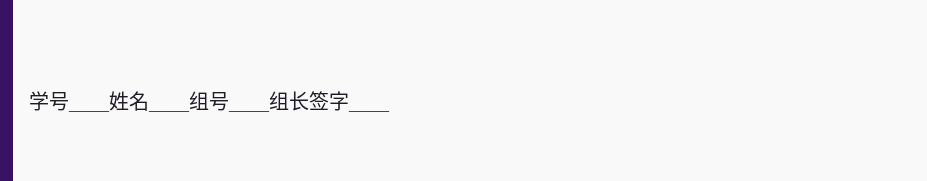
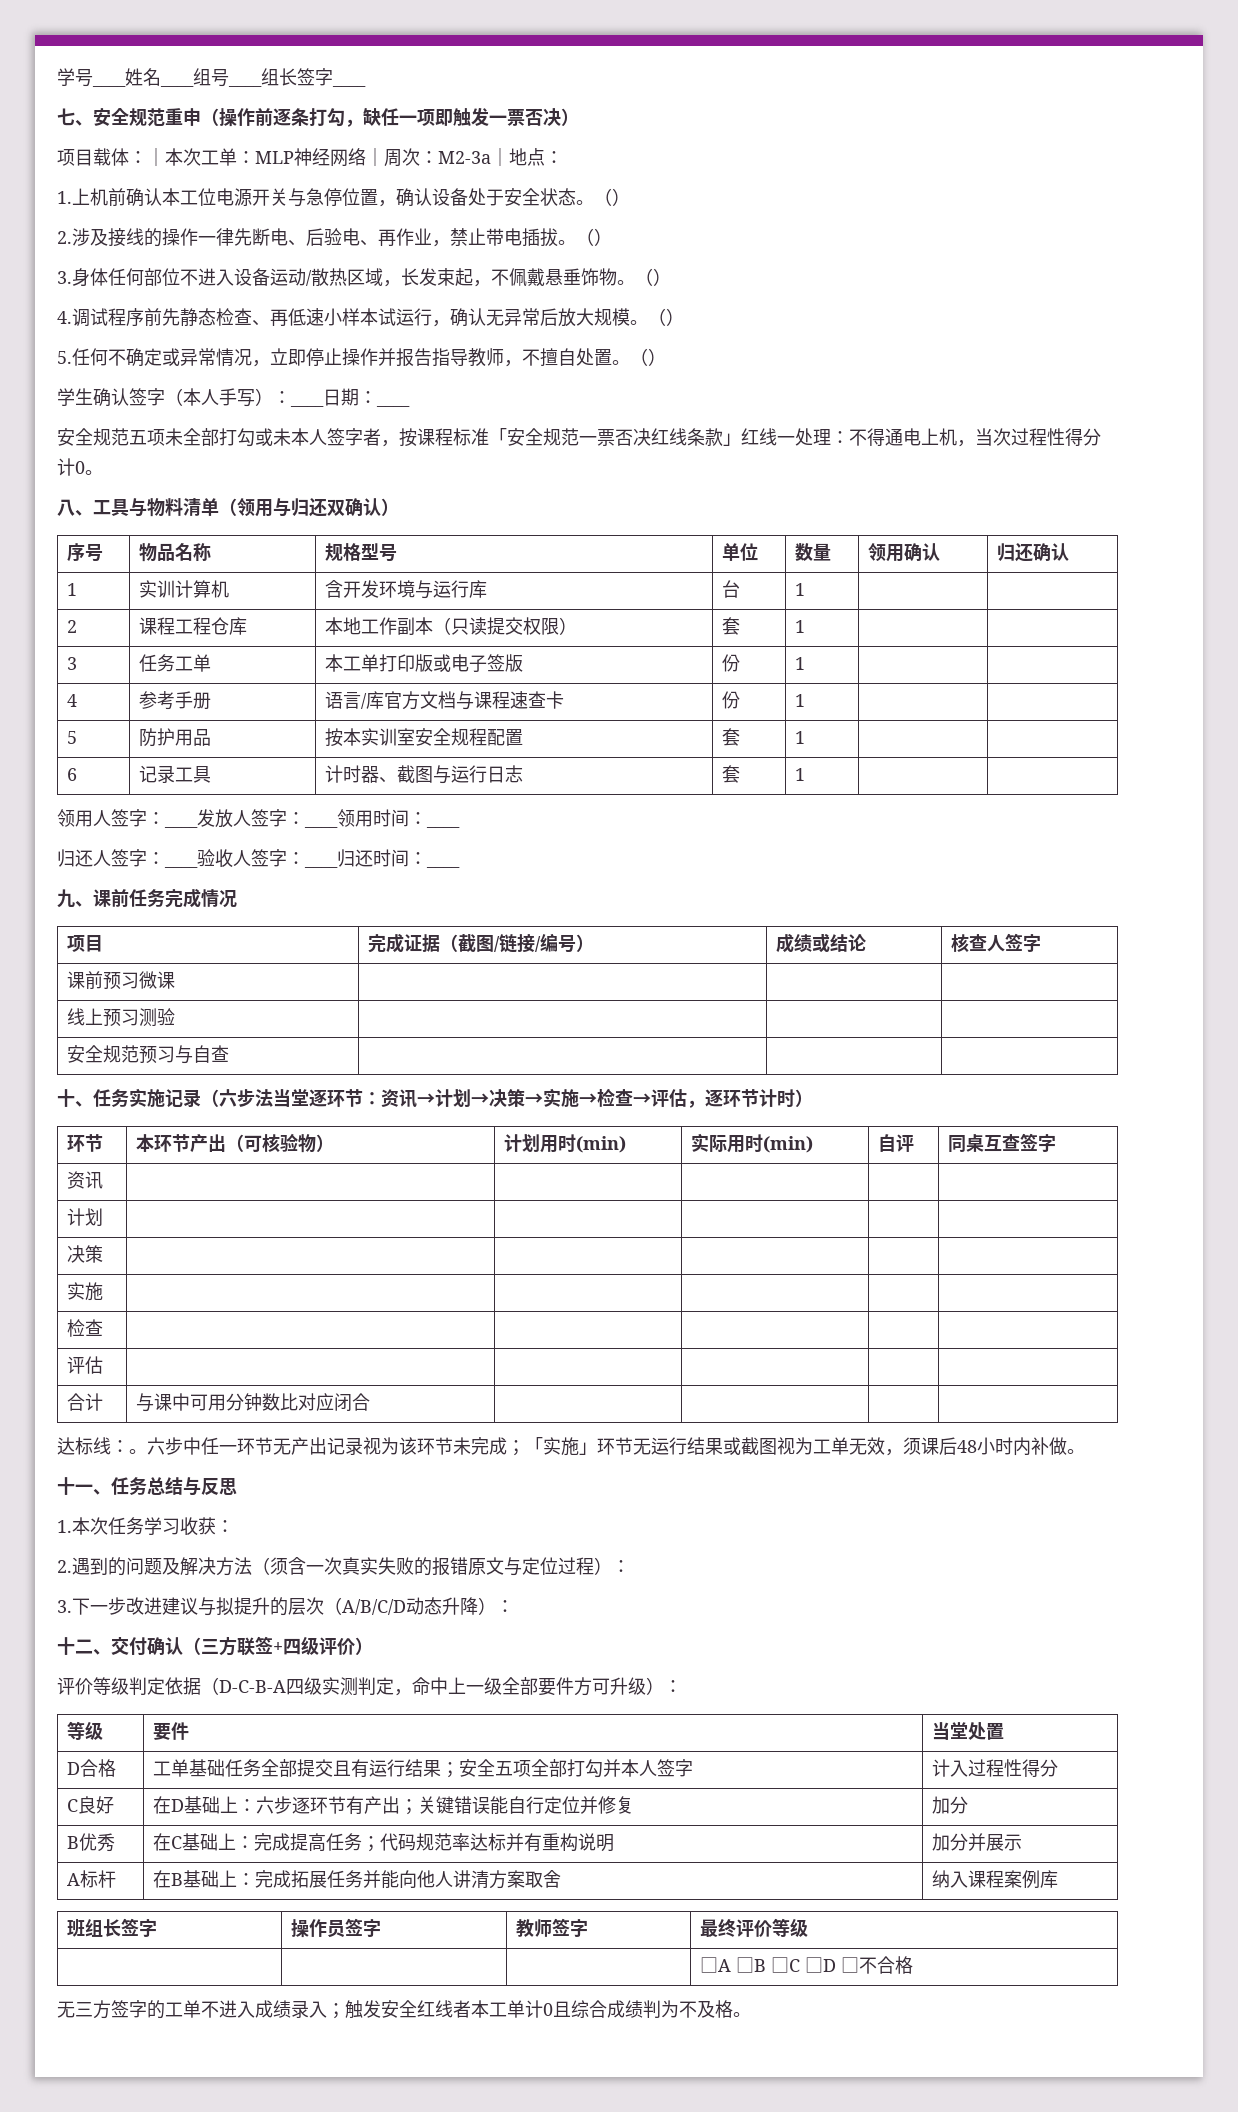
(390, 110) none -> [57,107,579,127] [57,148,563,167] [57,188,630,207] [57,228,612,247] [57,268,671,287] [57,308,684,327] [57,348,666,367] [57,388,291,407] [290,388,377,407] [376,404,410,407] [57,428,1101,447] [57,458,103,476] [57,498,399,517] [66,543,103,562] [138,543,211,562] [324,543,397,561] [721,543,758,561] [794,543,831,561] [867,543,940,562] [996,543,1069,562] [66,583,77,596] [138,580,229,598] [324,580,487,599] [721,580,740,598] [794,583,805,596] [66,620,77,633] [138,617,247,635] [324,617,577,636] [721,617,740,635] [794,620,805,633] [66,657,77,670] [138,654,211,672] [324,654,523,673] [721,654,740,672] [794,657,805,670] [66,694,77,707] [138,691,211,710] [324,691,564,710] [721,691,740,709] [794,694,805,707] [66,731,77,744] [138,728,211,747] [324,728,523,747] [721,728,740,746] [794,731,805,744] [66,768,77,781] [138,765,211,783] [324,765,523,784] [721,765,740,783] [794,768,805,781] [57,809,165,827] [164,809,305,828] [304,809,427,828] [426,825,460,828] [57,849,165,867] [164,849,305,868] [304,849,427,868] [426,865,460,868] [57,888,237,908] [66,935,103,952] [367,933,594,953] [775,933,866,953] [950,933,1041,952] [66,971,175,990] [66,1008,175,1027] [66,1045,229,1064] [57,1088,813,1108] [66,1134,103,1152] [135,1133,334,1153] [503,1134,626,1153] [690,1133,813,1153] [877,1134,914,1152] [947,1133,1056,1153] [66,1171,103,1189] [66,1208,103,1226] [66,1245,103,1263] [66,1282,103,1301] [66,1319,103,1337] [66,1356,103,1374] [66,1393,103,1411] [135,1393,370,1412] [57,1437,1085,1456] [57,1477,237,1496] [57,1517,234,1536] [57,1557,630,1576] [57,1597,514,1616] [57,1636,373,1656] [57,1677,682,1696] [66,1721,103,1740] [152,1722,189,1740] [931,1722,1004,1740] [66,1759,116,1777] [152,1759,693,1778] [931,1759,1058,1777] [66,1796,114,1814] [152,1796,634,1815] [931,1796,968,1814] [66,1833,115,1852] [152,1833,614,1852] [931,1833,1022,1851] [66,1870,116,1888] [152,1870,561,1889] [931,1870,1058,1889] [66,1918,157,1937] [290,1918,381,1938] [515,1918,588,1937] [699,1918,808,1937] [699,1956,913,1974] [57,2000,751,2019] // 七、安全规范重申（操作前逐条打勾，缺任一项即触发一票否决） // 项目载体：｜本次工单：MLP神经网络｜周次：M2-3a｜地点： // 1.上机前确认本工位电源开关与急停位置，确认设备处于安全状态。（） // 2.涉及接线的操作一律先断电、后验电、再作业，禁止带电插拔。（） // 3.身体任何部位不进入设备运动/散热区域，长发束起，不佩戴悬垂饰物。（） // 4.调试程序前先静态检查、再低速小样本试运行，确认无异常后放大规模。（） // 5.任何不确定或异常情况，立即停止操作并报告指导教师，不擅自处置。（） // 学生确认签字（本人手写）：____日期：____ // 安全规范五项未全部打勾或未本人签字者，按课程标准「安全规范一票否决红线条款」红线一处理：不得通电上机，当次过程性得分计0。 // 八、工具与物料清单（领用与归还双确认） // 序号 | 物品名称 | 规格型号 | 单位 | 数量 | 领用确认 | 归还确认 // 1 | 实训计算机 | 含开发环境与运行库 | 台 | 1 | | // 2 | 课程工程仓库 | 本地工作副本（只读提交权限） | 套 | 1 | | // 3 | 任务工单 | 本工单打印版或电子签版 | 份 | 1 | | // 4 | 参考手册 | 语言/库官方文档与课程速查卡 | 份 | 1 | | // 5 | 防护用品 | 按本实训室安全规程配置 | 套 | 1 | | // 6 | 记录工具 | 计时器、截图与运行日志 | 套 | 1 | | // 领用人签字：____发放人签字：____领用时间：____ // 归还人签字：____验收人签字：____归还时间：____ // 九、课前任务完成情况 // 项目 | 完成证据（截图/链接/编号） | 成绩或结论 | 核查人签字 // 课前预习微课 | | | // 线上预习测验 | | | // 安全规范预习与自查 | | | // 十、任务实施记录（六步法当堂逐环节：资讯→计划→决策→实施→检查→评估，逐环节计时） // 环节 | 本环节产出（可核验物） | 计划用时(min) | 实际用时(min) | 自评 | 同桌互查签字 // 资讯 | | | | | // 计划 | | | | | // 决策 | | | | | // 实施 | | | | | // 检查 | | | | | // 评估 | | | | | // 合计 | 与课中可用分钟数比对应闭合 | | | | // 达标线：。六步中任一环节无产出记录视为该环节未完成；「实施」环节无运行结果或截图视为工单无效，须课后48小时内补做。 // 十一、任务总结与反思 // 1.本次任务学习收获： // 2.遇到的问题及解决方法（须含一次真实失败的报错原文与定位过程）： // 3.下一步改进建议与拟提升的层次（A/B/C/D动态升降）： // 十二、交付确认（三方联签+四级评价） // 评价等级判定依据（D-C-B-A四级实测判定，命中上一级全部要件方可升级）： // 等级 | 要件 | 当堂处置 // D合格 | 工单基础任务全部提交且有运行结果；安全五项全部打勾并本人签字 | 计入过程性得分 // C良好 | 在D基础上：六步逐环节有产出；关键错误能自行定位并修复 | 加分 // B优秀 | 在C基础上：完成提高任务；代码规范率达标并有重构说明 | 加分并展示 // A标杆 | 在B基础上：完成拓展任务并能向他人讲清方案取舍 | 纳入课程案例库 // 班组长签字 | 操作员签字 | 教师签字 | 最终评价等级 // | | | □A □B □C □D □不合格 // 无三方签字的工单不进入成绩录入；触发安全红线者本工单计0且综合成绩判为不及格。

